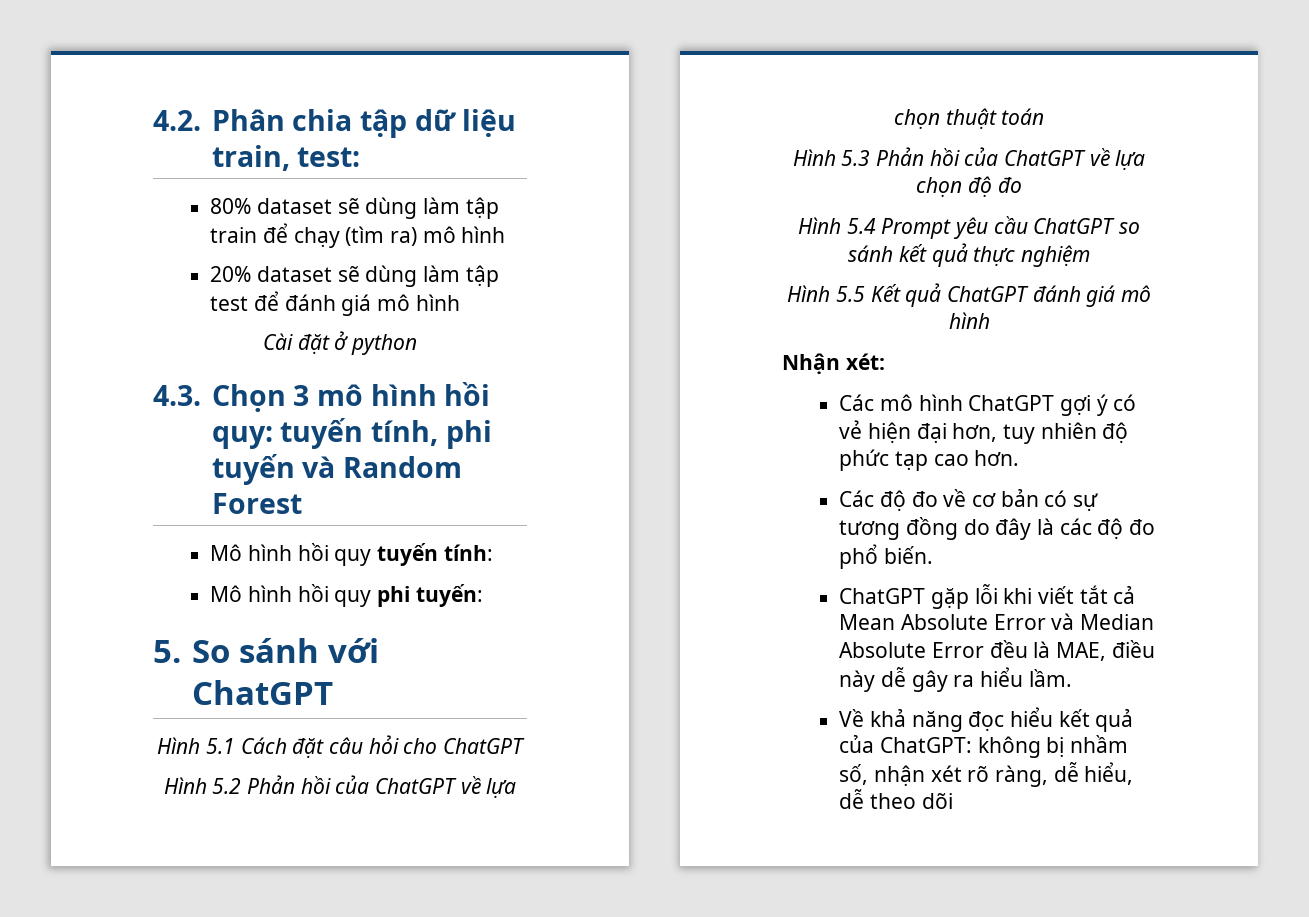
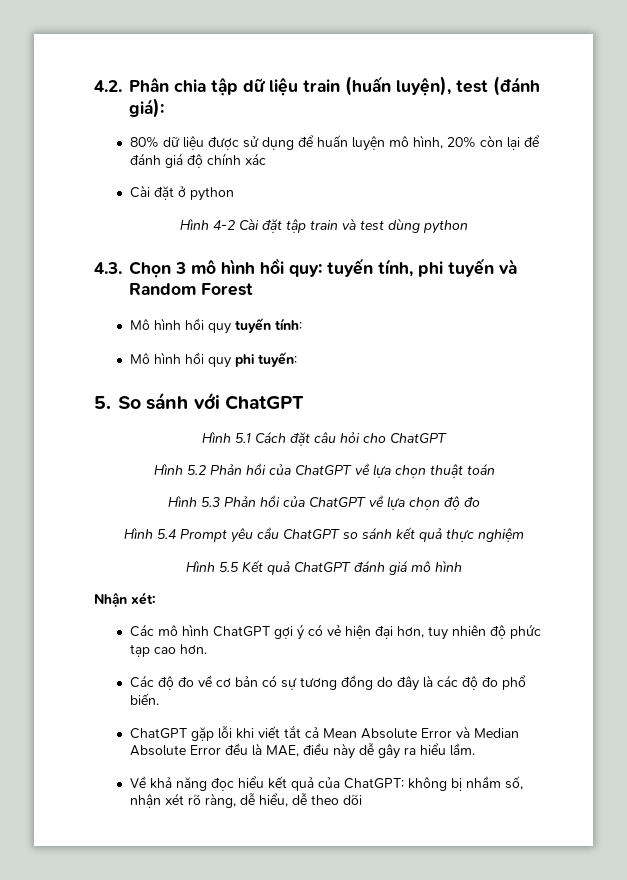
[211,145,361,171] [210,197,499,219] [210,223,506,248] [210,265,499,287] [210,291,460,316] [262,331,349,354] train, test: // 80% dataset sẽ dùng làm tập train để chạy (tìm ra) mô hình // 20% dataset sẽ dùng làm tập test để đánh giá mô hình // Cài đặt ở -> [303,76,540,96] [129,98,164,118] [129,135,540,151] [129,153,266,168] [129,185,234,201] [180,218,420,233] train (huấn luyện), test (đánh giá): // 80% dữ liệu được sử dụng để huấn luyện mô hình, 20% còn lại để đánh giá độ chính xác // Cài đặt ở python // Hình 4-2 Cài đặt tập train và test dùng

